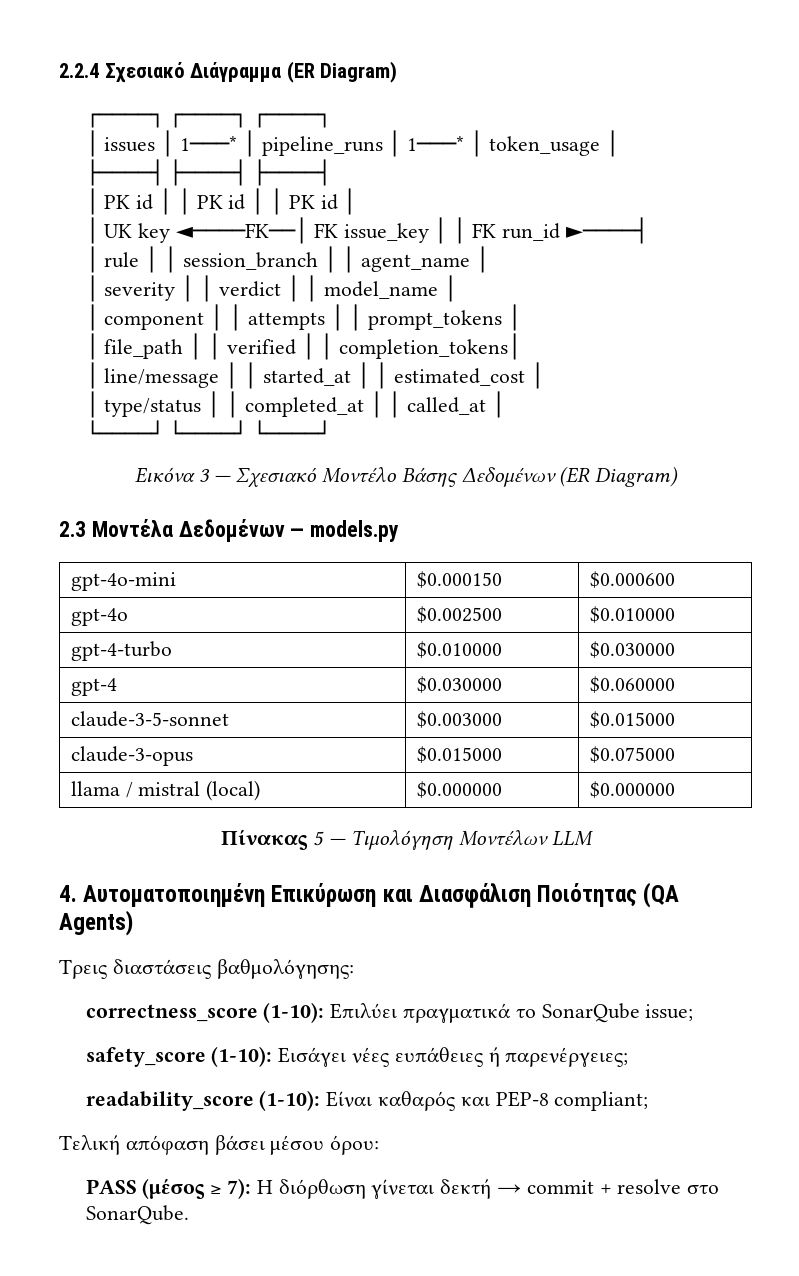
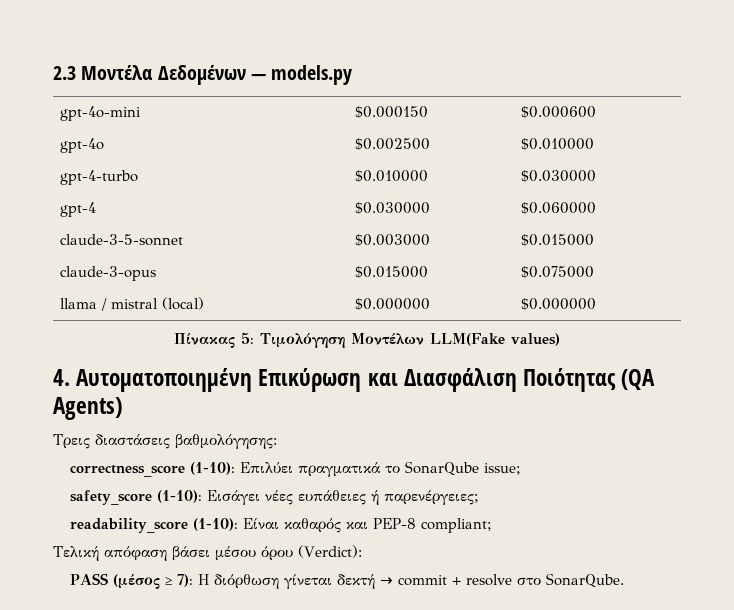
[59,61,398,83] [85,113,332,128] [85,130,619,157] [85,159,332,186] [85,188,357,215] [85,217,648,244] [85,246,489,273] [85,275,457,302] [85,304,521,331] [85,333,522,360] [85,362,544,389] [85,391,505,418] [85,420,332,441] [134,466,679,488] 2.2.4 Σχεσιακό Διάγραμμα (ER Diagram) // ┌────┐ ┌────┐ ┌────┐ // │ issues │ 1───* │ pipeline_runs │ 1───* │ token_usage │ // ├────┤ ├────┤ ├────┤ // │ PK id │ │ PK id │ │ PK id │ // │ UK key ◄────FK──│ FK issue_key │ │ FK run_id ►────┤ // │ rule │ │ session_branch │ │ agent_name │ // │ severity │ │ verdict │ │ model_name │ // │ component │ │ attempts │ │ prompt_tokens │ // │ file_path │ │ verified │ │ completion_tokens│ // │ line/message │ │ started_at │ │ estimated_cost │ // │ type/status │ │ completed_at │ │ called_at │ // └────┘ └────┘ └────┘ // Εικόνα 3 — Σχεσιακό Μοντέλο Βάσης Δεδομένων (ER Diagram) // -> (53, 73) none
[313,830,593,850] 5 — Τιμολόγηση Μοντέλων LLM -> [241,332,560,348] 5: Τιμολόγηση Μοντέλων LLM(Fake values)
[330,1135,380,1155] όρου: -> [261,545,362,560] όρου (Verdict):

